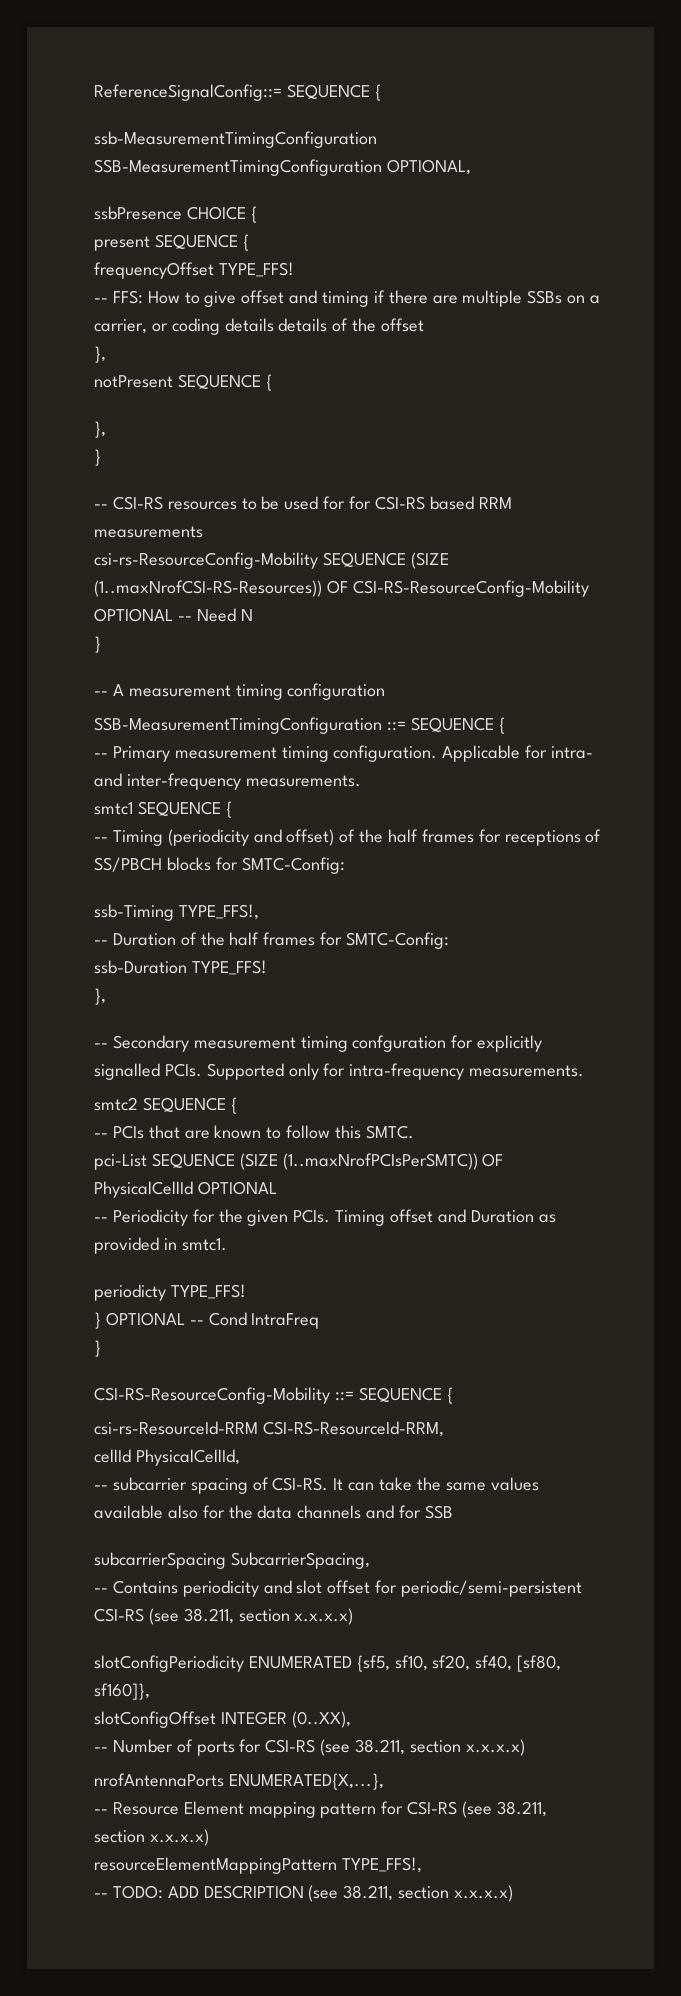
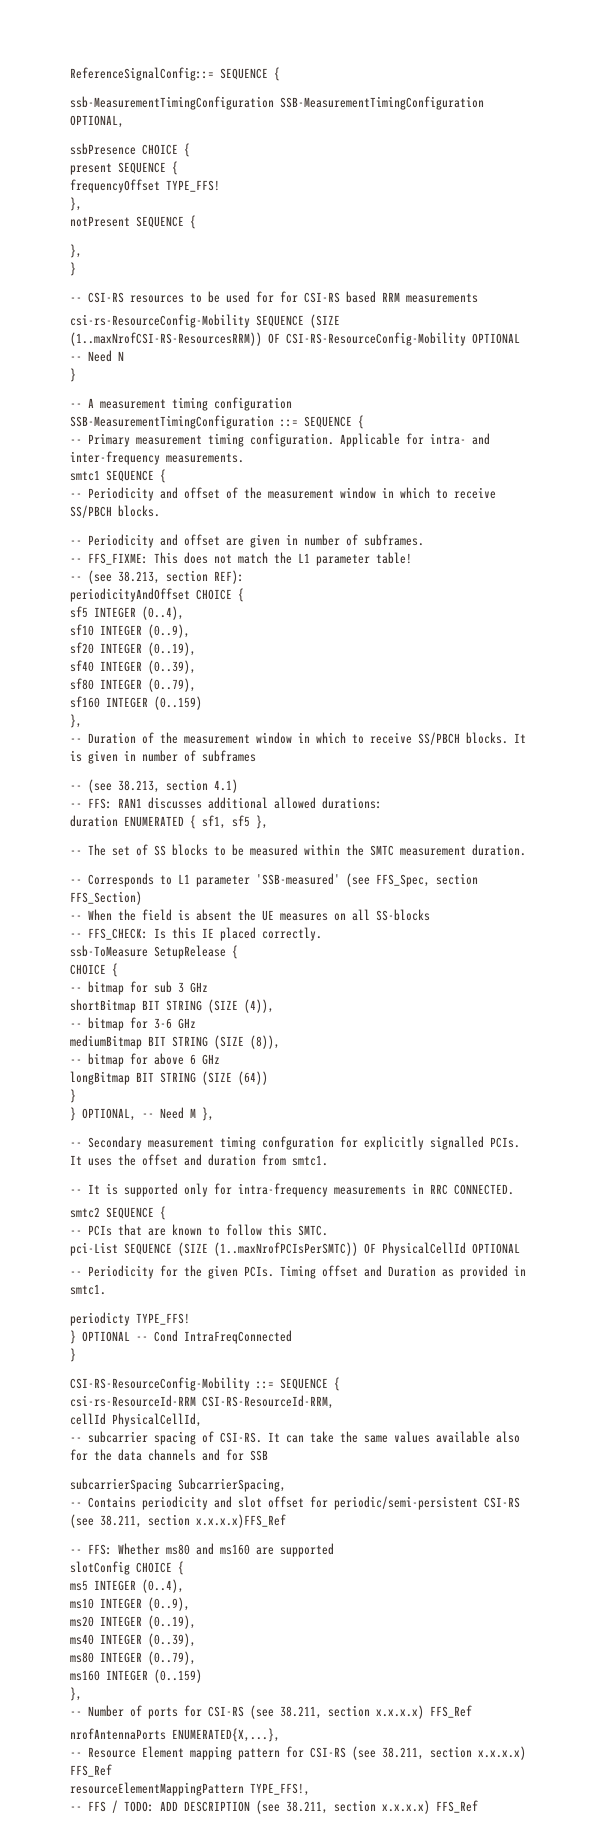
[94,290,601,307] [94,318,425,335] // -- FFS: How to give offset and timing if there are multiple SSBs on a carrier, or coding details details of the offset -> (220, 186) none
[94,580,322,597] (1..maxNrofCSI-RS-Resources)) -> [70,332,262,346] (1..maxNrofCSI-RS-ResourcesRRM))
[112,829,602,846] [94,857,345,874] [94,904,259,921] [94,932,450,949] [94,960,267,975] Timing (periodicity and offset) of the half frames for receptions of SS/PBCH blocks for SMTC-Config: // ssb-Timing TYPE_FFS!, // -- Duration of the half frames for SMTC-Config: // ssb-Duration TYPE_FFS! // -> [88,487,496,501] [70,505,160,518] [70,534,424,548] [70,552,412,566] [70,570,244,584] [70,588,244,602] [70,606,184,620] [70,624,190,638] [70,642,196,656] [70,660,196,674] [70,678,196,692] [70,696,202,710] [70,714,82,728] [70,732,526,745] [70,750,256,764] [70,779,238,793] [70,797,382,809] [70,815,268,829] [70,844,526,856] [70,873,478,887] [70,891,142,905] [70,909,430,921] [70,927,322,941] [70,945,238,959] [70,963,118,977] [70,981,208,995] [70,999,274,1013] [70,1017,196,1031] [70,1035,280,1049] [70,1053,220,1067] [70,1071,268,1085] [70,1089,76,1103] [70,1107,196,1121] Periodicity and offset of the measurement window in which to receive SS/PBCH blocks. // -- Periodicity and offset are given in number of subframes. // -- FFS_FIXME: This does not match the L1 parameter table! // -- (see 38.213, section REF): // periodicityAndOffset CHOICE { // sf5 INTEGER (0..4), // sf10 INTEGER (0..9), // sf20 INTEGER (0..19), // sf40 INTEGER (0..39), // sf80 INTEGER (0..79), // sf160 INTEGER (0..159) // }, // -- Duration of the measurement window in which to receive SS/PBCH blocks. It is given in number of subframes // -- (see 38.213, section 4.1) // -- FFS: RAN1 discusses additional allowed durations: // duration ENUMERATED { sf1, sf5 }, // -- The set of SS blocks to be measured within the SMTC measurement duration. // -- Corresponds to L1 parameter 'SSB-measured' (see FFS_Spec, section FFS_Section) // -- When the field is absent the UE measures on all SS-blocks // -- FFS_CHECK: Is this IE placed correctly. // ssb-ToMeasure SetupRelease { // CHOICE { // -- bitmap for sub 3 GHz // shortBitmap BIT STRING (SIZE (4)), // -- bitmap for 3-6 GHz // mediumBitmap BIT STRING (SIZE (8)), // -- bitmap for above 6 GHz // longBitmap BIT STRING (SIZE (64)) // } // } OPTIONAL, -- Need M
[206,1063,585,1080] Supported only for intra-frequency measurements. -> [70,1154,328,1166] [70,1183,514,1197] It uses the offset and duration from smtc1. // -- It is supported only for intra-frequency measurements in RRC CONNECTED.
[251,1313,320,1329] IntraFreq -> [184,1330,292,1344] IntraFreqConnected
[294,1608,354,1625] [94,1655,562,1672] [94,1683,150,1700] [94,1711,351,1728] x.x.x.x) // slotConfigPeriodicity ENUMERATED {sf5, sf10, sf20, sf40, [sf80, sf160]}, // slotConfigOffset INTEGER (0..XX), -> [196,1514,286,1528] [70,1543,334,1557] [70,1561,184,1575] [70,1579,184,1593] [70,1597,190,1611] [70,1615,196,1629] [70,1633,196,1647] [70,1651,196,1665] [70,1669,202,1683] [70,1687,82,1701] x.x.x.x)FFS_Ref // -- FFS: Whether ms80 and ms160 are supported // slotConfig CHOICE { // ms5 INTEGER (0..4), // ms10 INTEGER (0..9), // ms20 INTEGER (0..19), // ms40 INTEGER (0..39), // ms80 INTEGER (0..79), // ms160 INTEGER (0..159) // },
(525, 1747) none -> [430,1705,472,1718] FFS_Ref
(209, 1837) none -> [70,1764,112,1777] FFS_Ref
(108, 1895) none -> [88,1800,118,1813] FFS /
(514, 1893) none -> [436,1800,478,1813] FFS_Ref

